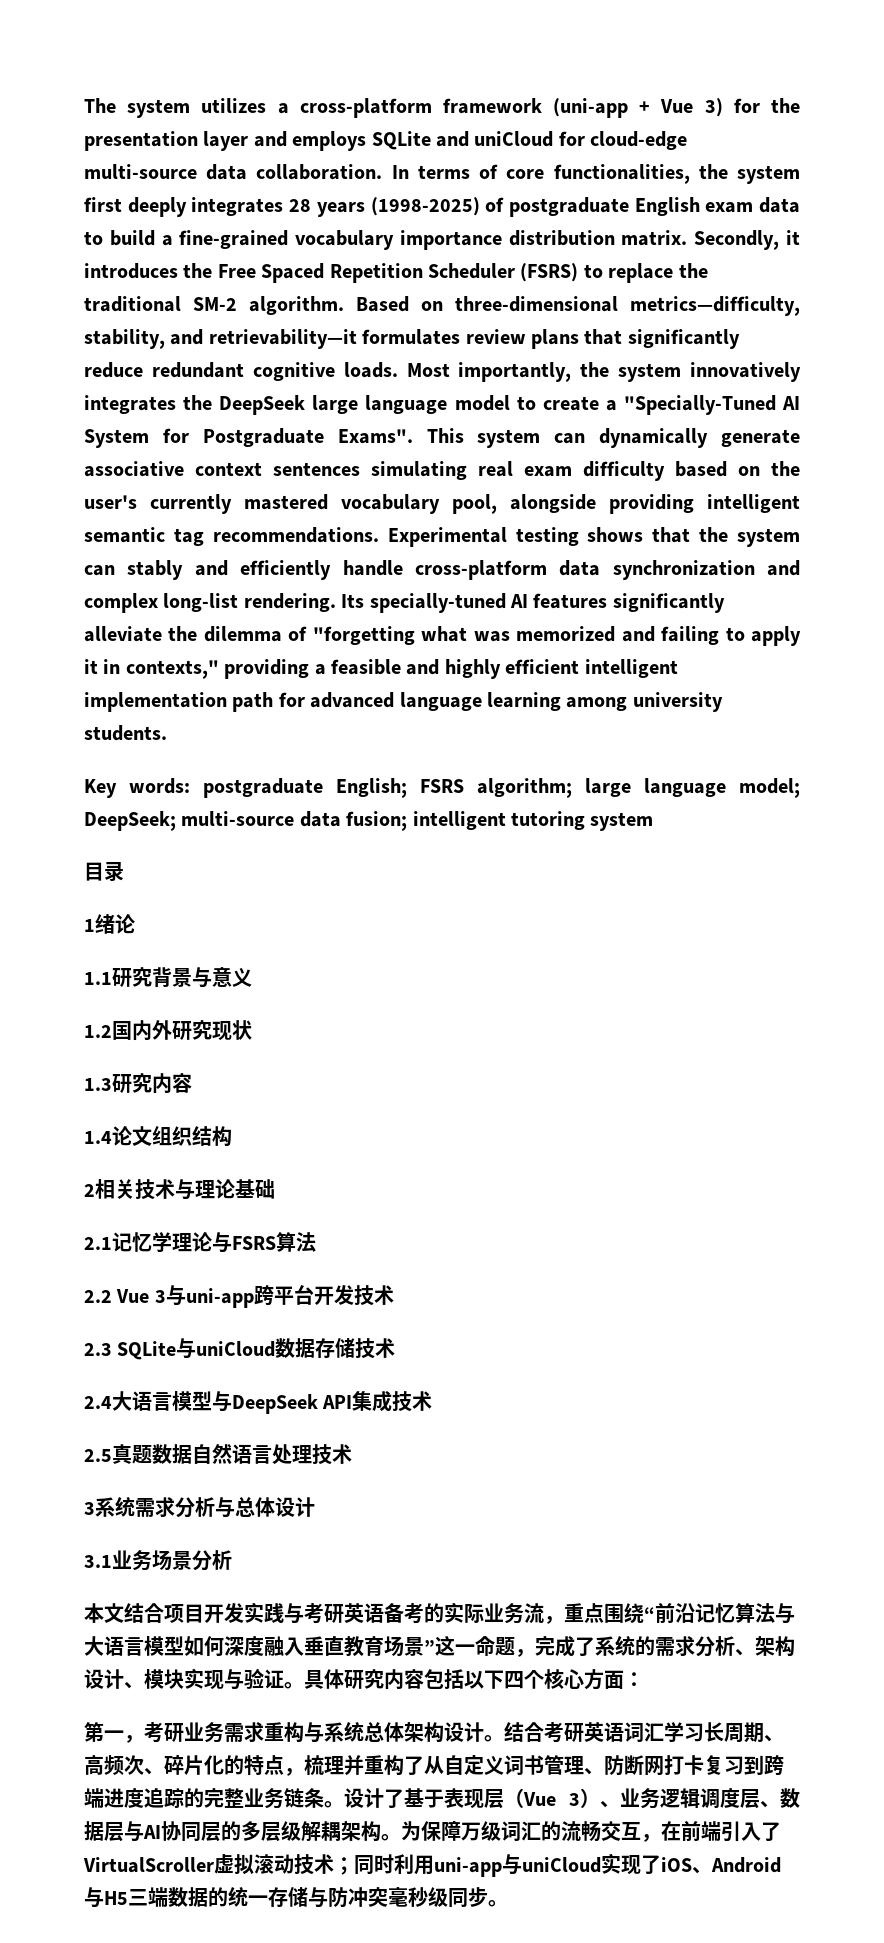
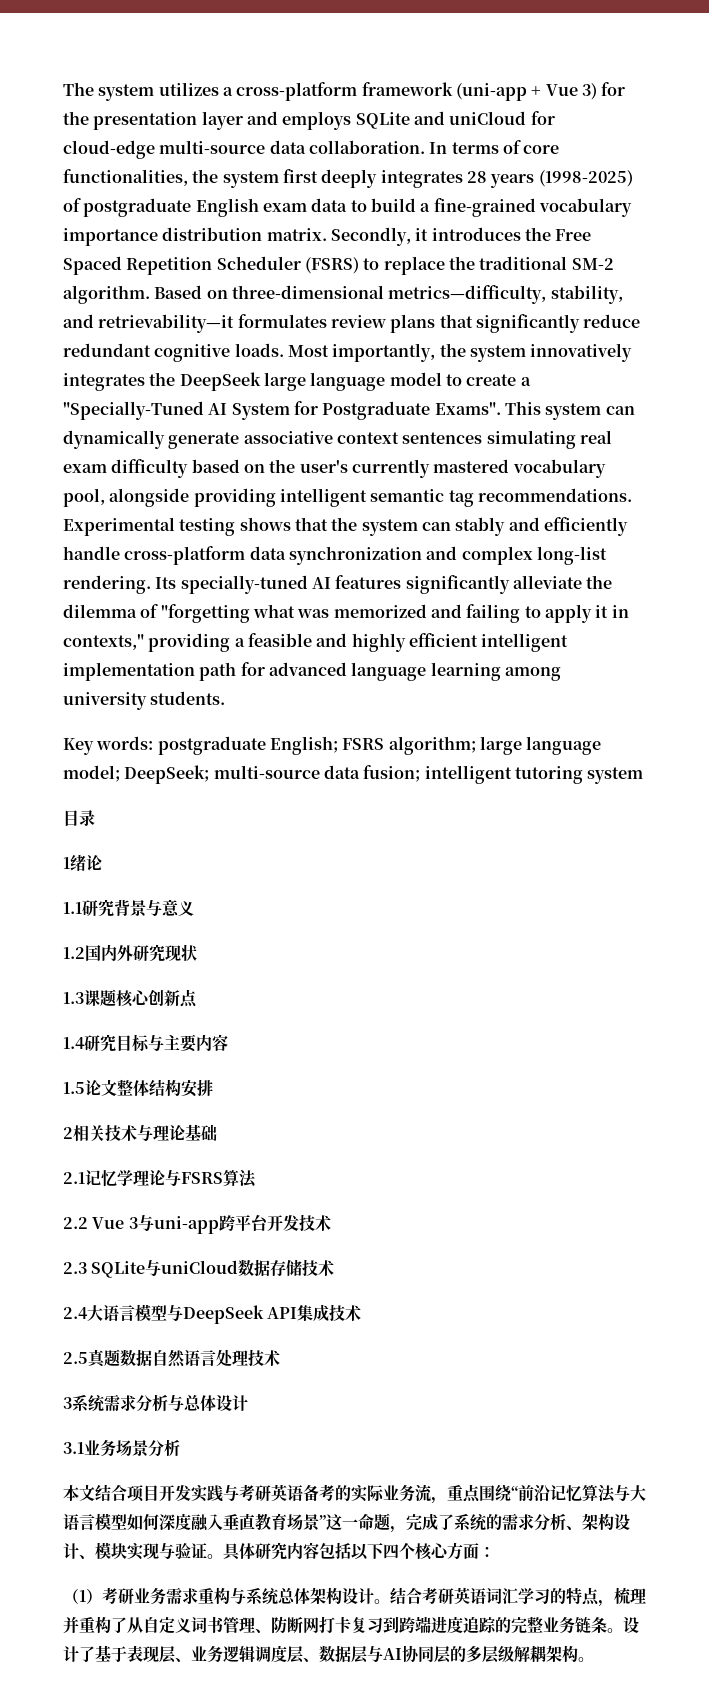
[112,1073,192,1094] [84,1126,192,1146] 研究内容 // 1.4论文组织 -> [84,989,197,1007] [63,1034,228,1052] [63,1079,149,1097] 课题核心创新点 // 1.4研究目标与主要内容 // 1.5论文整体
(232, 1136) none -> [181,1079,213,1097] 安排
[84,1722,144,1743] 第一， -> [63,1588,102,1604] （1）
[704,1722,784,1743] [84,1755,224,1775] 长周期、高频次、碎片化 -> (550, 1596) none
[504,1788,600,1808] （Vue 3） -> (176, 1654) none
[401,1821,781,1842] [83,1853,781,1877] [84,1886,508,1908] 为保障万级词汇的流畅交互，在前端引入了VirtualScroller虚拟滚动技术；同时利用uni-app与uniCloud实现了iOS、Android与H5三端数据的统一存储与防冲突毫秒级同步。 -> (594, 1659) none

